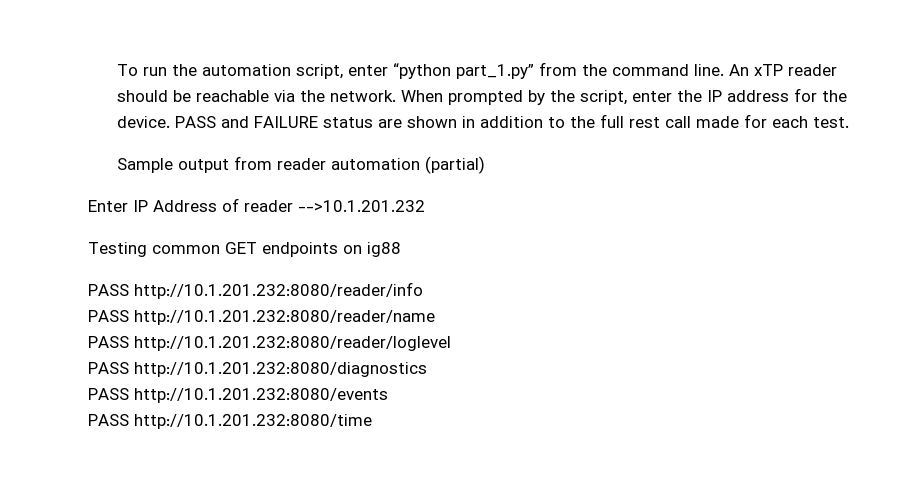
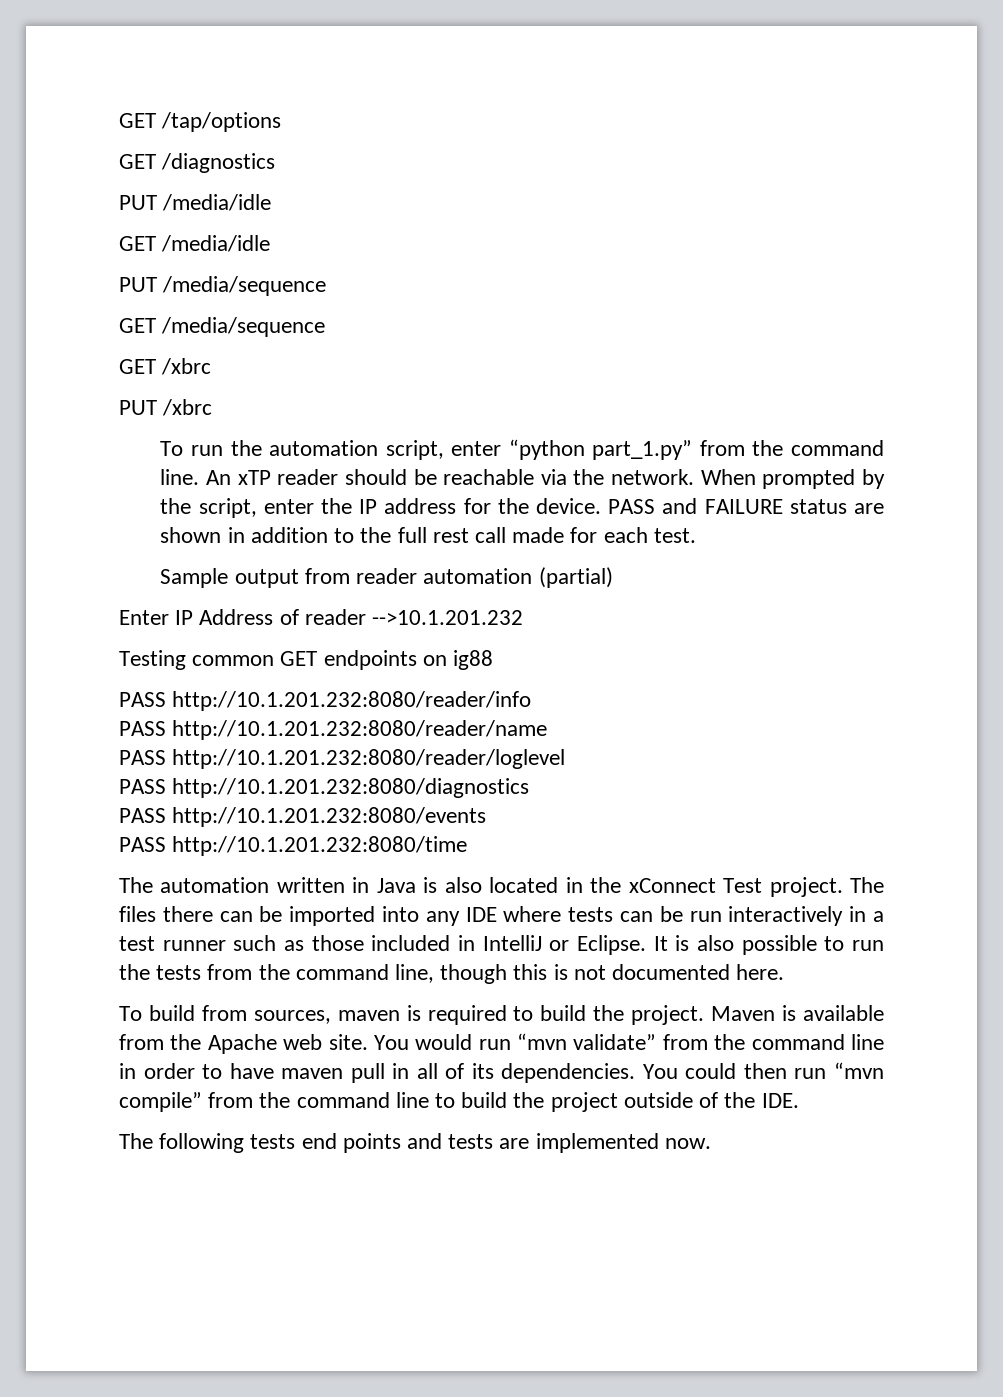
(116, 70) none -> [119,112,282,132] [119,153,276,173] [119,194,272,211] [119,235,271,252] [119,276,327,296] [119,317,326,337] [119,358,212,375] [119,399,213,416] GET /tap/options // GET /diagnostics // PUT /media/idle // GET /media/idle // PUT /media/sequence // GET /media/sequence // GET /xbrc // PUT /xbrc //
(372, 421) none -> [119,877,884,897] [119,906,884,926] [119,935,884,955] [119,964,785,984] [119,1005,884,1025] [119,1033,884,1054] [119,1062,884,1083] [119,1092,799,1112] [119,1133,711,1153] // The automation written in Java is also located in the xConnect Test project. The files there can be imported into any IDE where tests can be run interactively in a test runner such as those included in IntelliJ or Eclipse. It is also possible to run the tests from the command line, though this is not documented here. // To build from sources, maven is required to build the project. Maven is available from the Apache web site. You would run “mvn validate” from the command line in order to have maven pull in all of its dependencies. You could then run “mvn compile” from the command line to build the project outside of the IDE. // The following tests end points and tests are implemented now.

